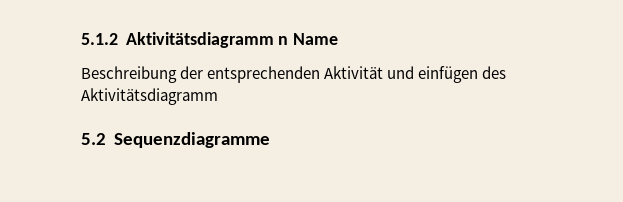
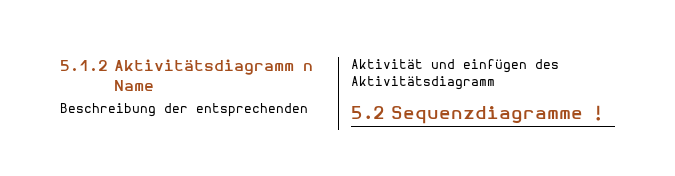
(270, 140) none -> [593,105,604,121] !

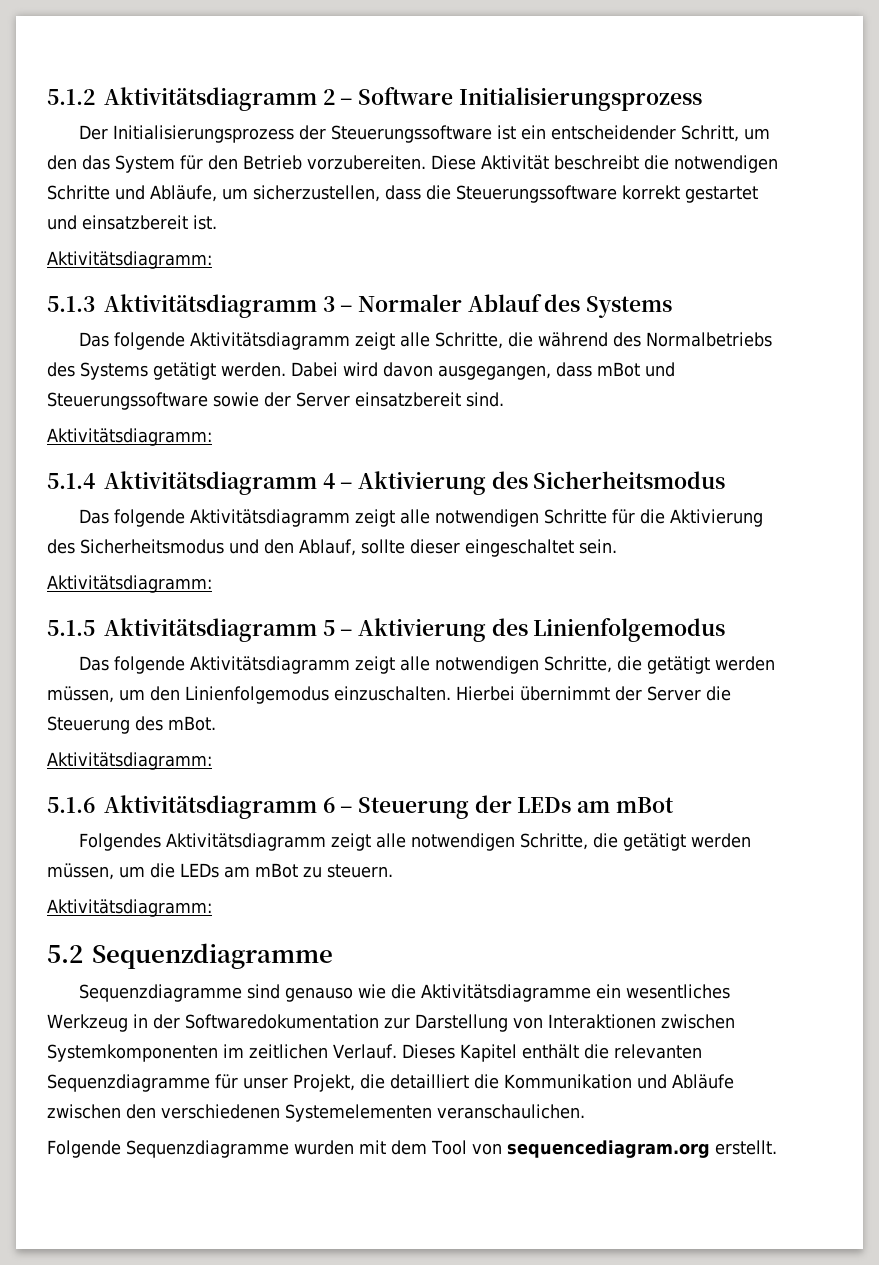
[303,63,314,71] [114,80,155,91] [60,103,308,117] [351,59,559,73] [351,76,495,90] [351,105,604,124] n Name // Beschreibung der entsprechenden Aktivität und einfügen des Aktivitätsdiagramm // 5.2 Sequenzdiagramme ! -> [322,87,702,111] [79,125,771,143] [47,155,778,173] [47,185,758,203] [47,215,217,230] [47,251,212,269] [47,294,673,318] [79,332,773,350] [47,362,675,380] [47,392,504,410] [47,428,212,446] [47,471,726,495] [79,509,764,527] [47,539,617,557] [47,575,212,593] [47,618,726,642] [79,656,776,674] [47,686,731,704] [47,716,216,734] [47,752,212,770] [47,795,674,819] [79,833,752,851] [47,863,393,880] [47,899,212,917] [47,943,333,969] [79,984,731,1002] [47,1014,735,1032] [47,1044,702,1062] [47,1074,734,1092] [47,1104,585,1122] [47,1140,777,1158] 2 – Software Initialisierungsprozess // Der Initialisierungsprozess der Steuerungssoftware ist ein entscheidender Schritt, um den das System für den Betrieb vorzubereiten. Diese Aktivität beschreibt die notwendigen Schritte und Abläufe, um sicherzustellen, dass die Steuerungssoftware korrekt gestartet und einsatzbereit ist. // Aktivitätsdiagramm: // 5.1.3 Aktivitätsdiagramm 3 – Normaler Ablauf des Systems // Das folgende Aktivitätsdiagramm zeigt alle Schritte, die während des Normalbetriebs des Systems getätigt werden. Dabei wird davon ausgegangen, dass mBot und Steuerungssoftware sowie der Server einsatzbereit sind. // Aktivitätsdiagramm: // 5.1.4 Aktivitätsdiagramm 4 – Aktivierung des Sicherheitsmodus // Das folgende Aktivitätsdiagramm zeigt alle notwendigen Schritte für die Aktivierung des Sicherheitsmodus und den Ablauf, sollte dieser eingeschaltet sein. // Aktivitätsdiagramm: // 5.1.5 Aktivitätsdiagramm 5 – Aktivierung des Linienfolgemodus // Das folgende Aktivitätsdiagramm zeigt alle notwendigen Schritte, die getätigt werden müssen, um den Linienfolgemodus einzuschalten. Hierbei übernimmt der Server die Steuerung des mBot. // Aktivitätsdiagramm: // 5.1.6 Aktivitätsdiagramm 6 – Steuerung der LEDs am mBot // Folgendes Aktivitätsdiagramm zeigt alle notwendigen Schritte, die getätigt werden müssen, um die LEDs am mBot zu steuern. // Aktivitätsdiagramm: // 5.2 Sequenzdiagramme // Sequenzdiagramme sind genauso wie die Aktivitätsdiagramme ein wesentliches Werkzeug in der Softwaredokumentation zur Darstellung von Interaktionen zwischen Systemkomponenten im zeitlichen Verlauf. Dieses Kapitel enthält die relevanten Sequenzdiagramme für unser Projekt, die detailliert die Kommunikation und Abläufe zwischen den verschiedenen Systemelementen veranschaulichen. // Folgende Sequenzdiagramme wurden mit dem Tool von sequencediagram.org erstellt.

